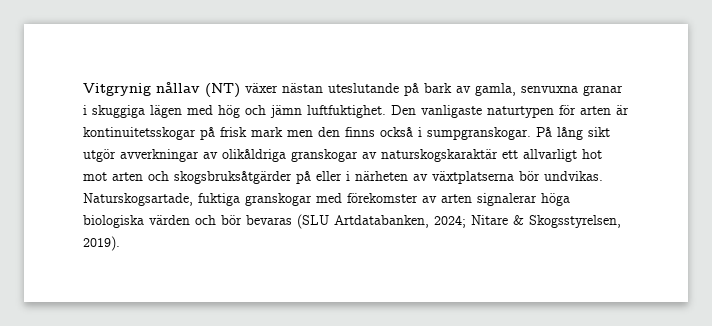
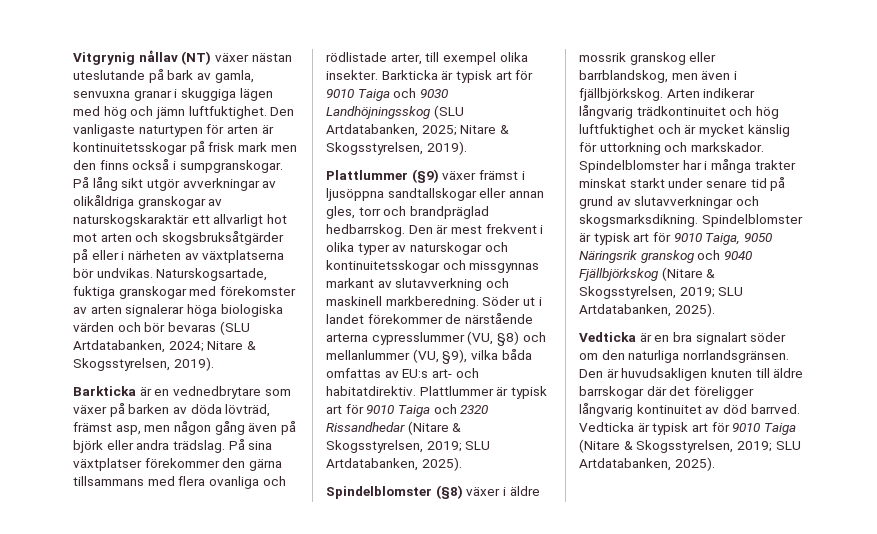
(120, 243) none -> [73,386,291,399] [73,403,271,417] [73,421,296,435] [73,439,273,453] [73,458,282,471] [73,476,286,489] [326,52,528,65] [326,70,534,83] [326,88,448,101] [326,105,464,119] [326,124,509,137] [326,141,467,155] [326,169,525,183] [326,188,544,201] [326,206,489,219] [326,224,544,237] [326,242,508,255] [326,260,540,273] [326,278,509,291] [326,296,542,309] [326,313,533,324] [326,331,546,346] [326,349,532,364] [326,368,479,378] [326,386,547,399] [326,404,489,417] [326,421,462,435] [326,440,491,453] [326,457,462,471] [326,485,540,499] [579,52,717,65] [579,70,737,83] [579,88,756,101] [579,105,779,119] [579,124,790,137] [579,142,764,155] [579,159,796,173] [579,177,786,191] [579,196,759,209] [579,214,803,227] [579,232,772,245] [579,250,752,263] [579,267,716,281] [579,286,744,299] [579,303,715,317] [579,332,787,345] [579,350,789,363] [579,368,804,381] [579,386,754,399] [579,403,800,417] [579,422,796,435] [579,439,801,453] [579,457,715,471] // Barkticka är en vednedbrytare som växer på barken av döda lövträd, främst asp, men någon gång även på björk eller andra trädslag. På sina växtplatser förekommer den gärna tillsammans med flera ovanliga och rödlistade arter, till exempel olika insekter. Barkticka är typisk art för 9010 Taiga och 9030 Landhöjningsskog (SLU Artdatabanken, 2025; Nitare & Skogsstyrelsen, 2019). // Plattlummer (§9) växer främst i ljusöppna sandtallskogar eller annan gles, torr och brandpräglad hedbarrskog. Den är mest frekvent i olika typer av naturskogar och kontinuitetsskogar och missgynnas markant av slutavverkning och maskinell markberedning. Söder ut i landet förekommer de närstående arterna cypresslummer (VU, §8) och mellanlummer (VU, §9), vilka båda omfattas av EU:s art- och habitatdirektiv. Plattlummer är typisk art för 9010 Taiga och 2320 Rissandhedar (Nitare & Skogsstyrelsen, 2019; SLU Artdatabanken, 2025). // Spindelblomster (§8) växer i äldre mossrik granskog eller barrblandskog, men även i fjällbjörkskog. Arten indikerar långvarig trädkontinuitet och hög luftfuktighet och är mycket känslig för uttorkning och markskador. Spindelblomster har i många trakter minskat starkt under senare tid på grund av slutavverkningar och skogsmarksdikning. Spindelblomster är typisk art för 9010 Taiga, 9050 Näringsrik granskog och 9040 Fjällbjörkskog (Nitare & Skogsstyrelsen, 2019; SLU Artdatabanken, 2025). // Vedticka är en bra signalart söder om den naturliga norrlandsgränsen. Den är huvudsakligen knuten till äldre barrskogar där det föreligger långvarig kontinuitet av död barrved. Vedticka är typisk art för 9010 Taiga (Nitare & Skogsstyrelsen, 2019; SLU Artdatabanken, 2025).

